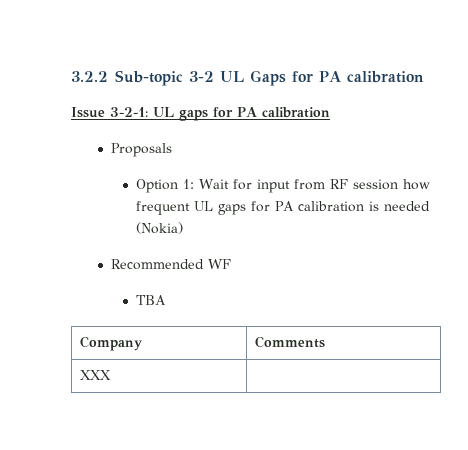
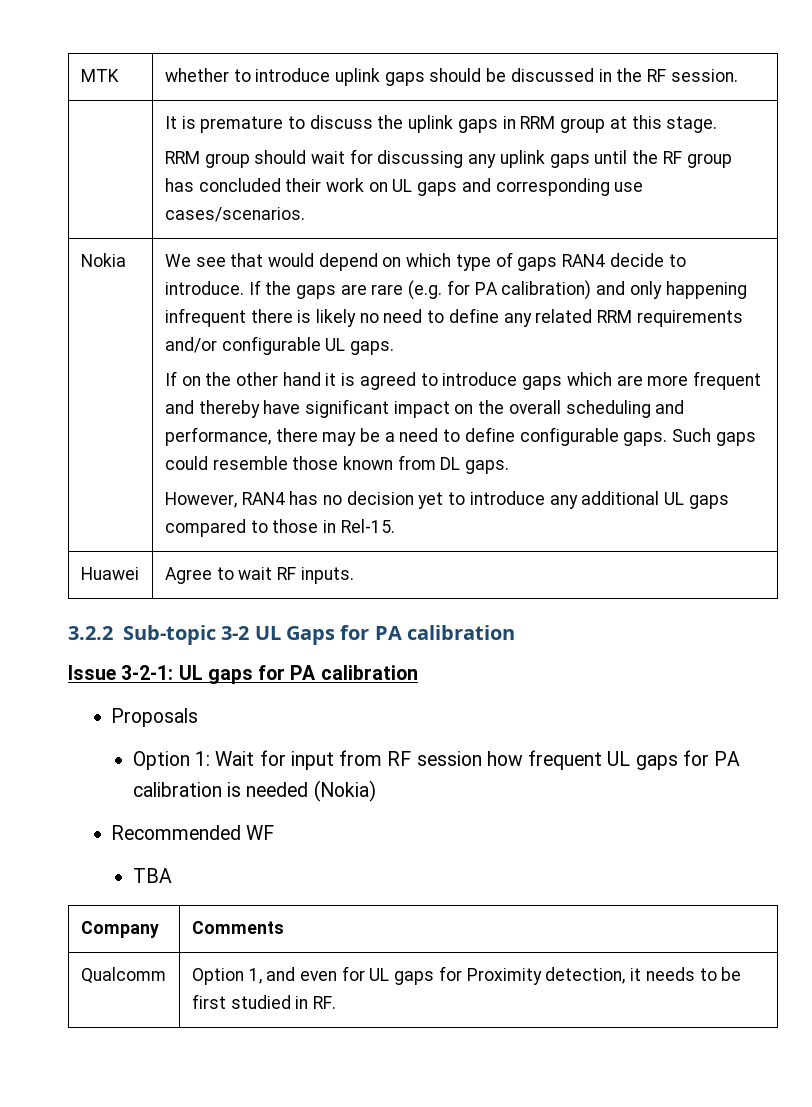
(71, 76) none -> [80,69,119,82] [164,68,738,86] [164,115,718,133] [164,149,732,168] [164,178,644,196] [164,207,305,222] [80,253,126,267] [164,252,686,271] [164,280,747,300] [164,308,743,327] [164,336,394,355] [164,371,761,390] [164,399,685,418] [164,427,756,446] [164,455,510,474] [164,491,729,509] [164,519,395,537] [80,567,139,580] [164,567,354,584] MTK | whether to introduce uplink gaps should be discussed in the RF session. // | It is premature to discuss the uplink gaps in RRM group at this stage. // RRM group should wait for discussing any uplink gaps until the RF group has concluded their work on UL gaps and corresponding use cases/scenarios. // Nokia | We see that would depend on which type of gaps RAN4 decide to introduce. If the gaps are rare (e.g. for PA calibration) and only happening infrequent there is likely no need to define any related RRM requirements and/or configurable UL gaps. // If on the other hand it is agreed to introduce gaps which are more frequent and thereby have significant impact on the overall scheduling and performance, there may be a need to define configurable gaps. Such gaps could resemble those known from DL gaps. // However, RAN4 has no decision yet to introduce any additional UL gaps compared to those in Rel-15. // Huawei | Agree to wait RF inputs. //
[80,370,112,380] XXX | -> [80,967,166,984] [191,966,742,985] [191,994,336,1009] Qualcomm | Option 1, and even for UL gaps for Proximity detection, it needs to be first studied in RF.

